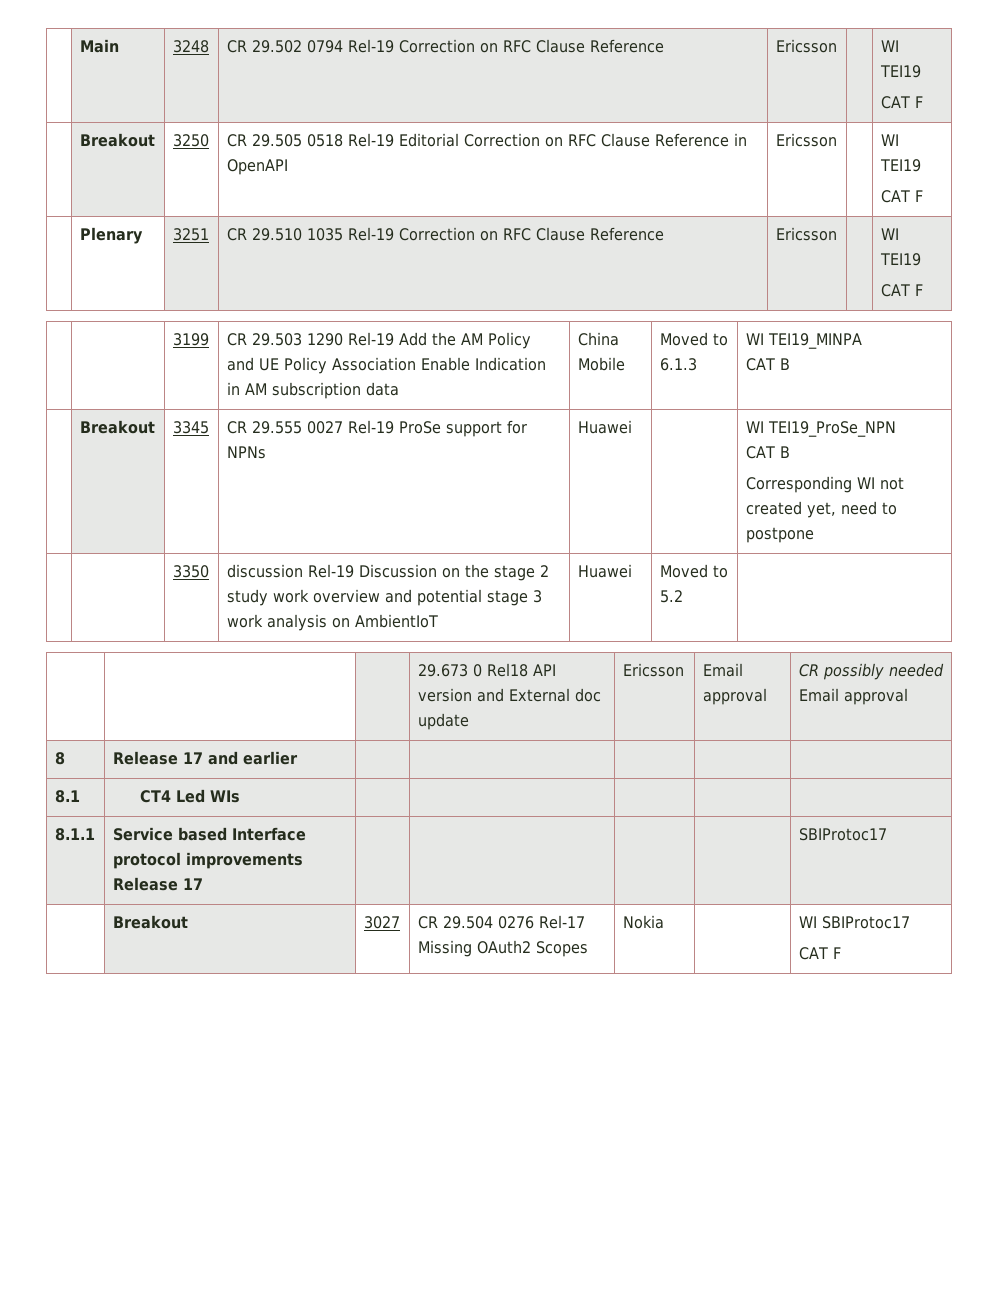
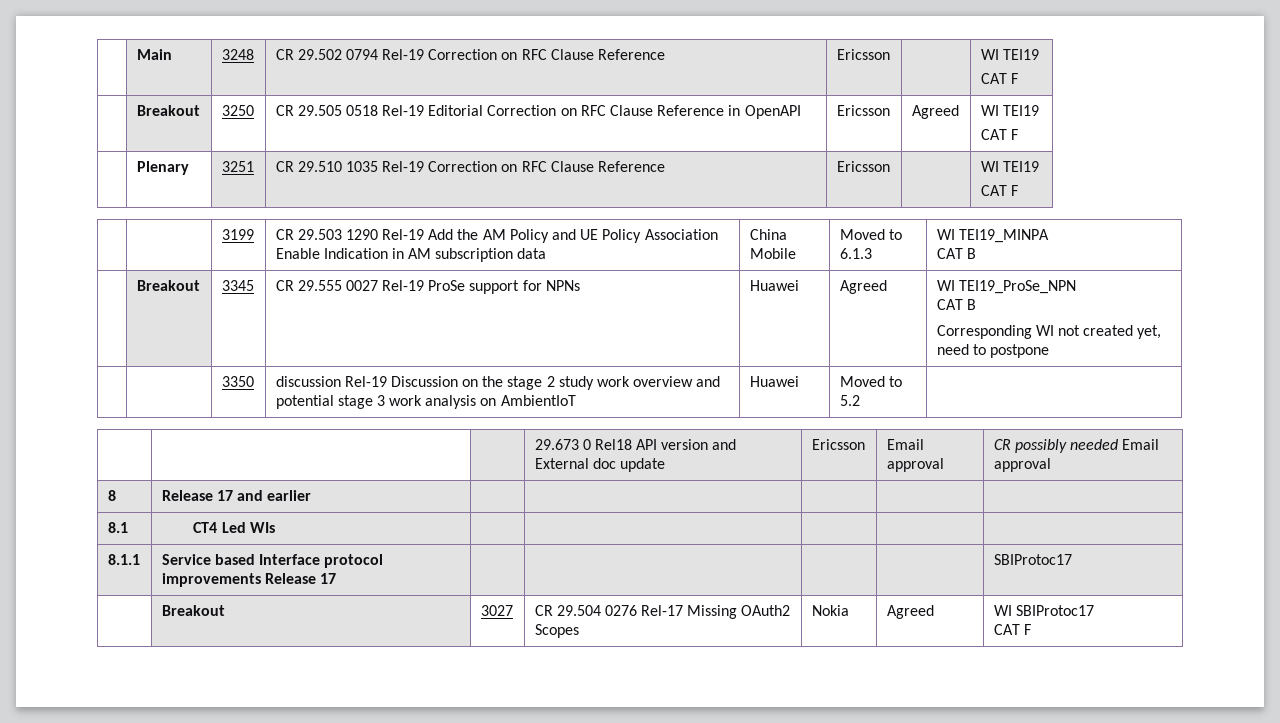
(837, 140) none -> [911,105,959,119] Agreed
(632, 427) none -> [839,280,887,294] Agreed
(664, 922) none -> [886,605,934,619] Agreed

